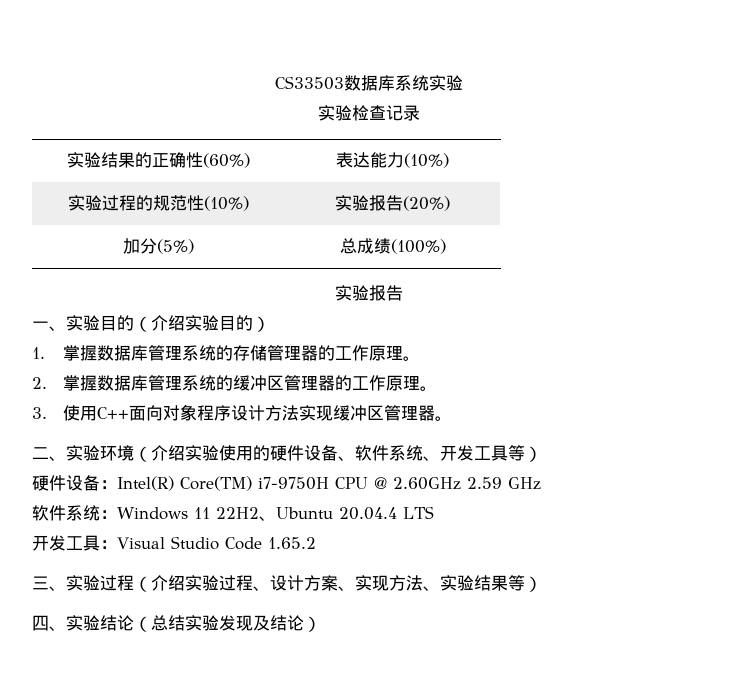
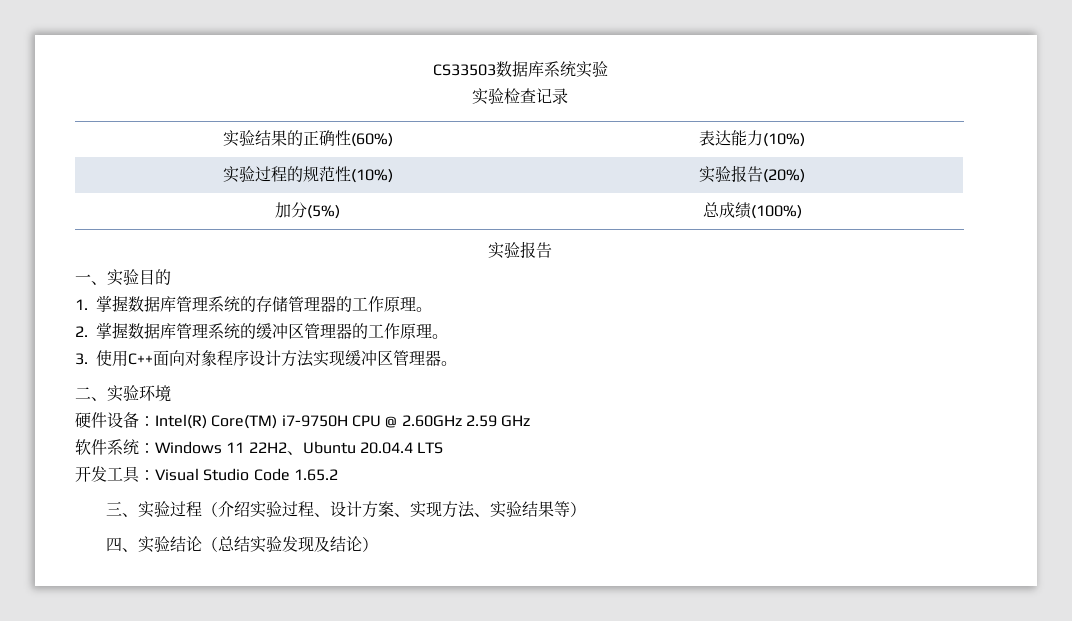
[134,315,270,332] （介绍实验目的） -> (171, 277) none
[134,445,542,462] （介绍实验使用的硬件设备、软件系统、开发工具等） -> (171, 393) none

